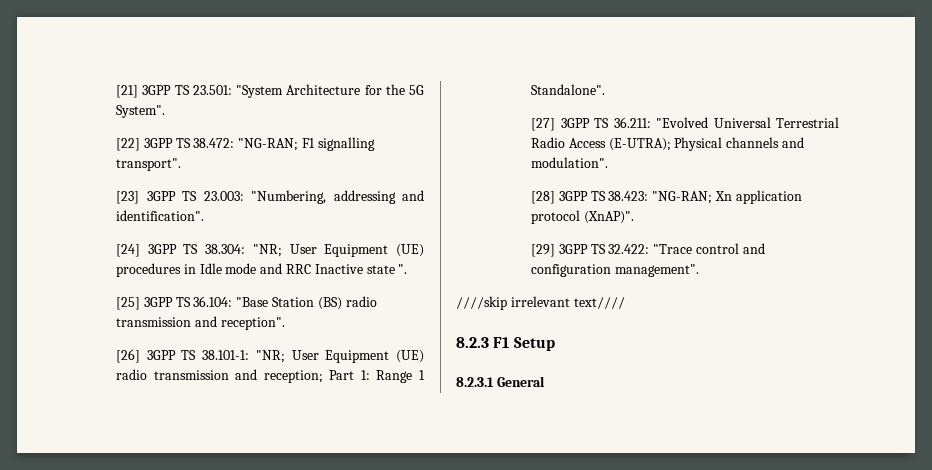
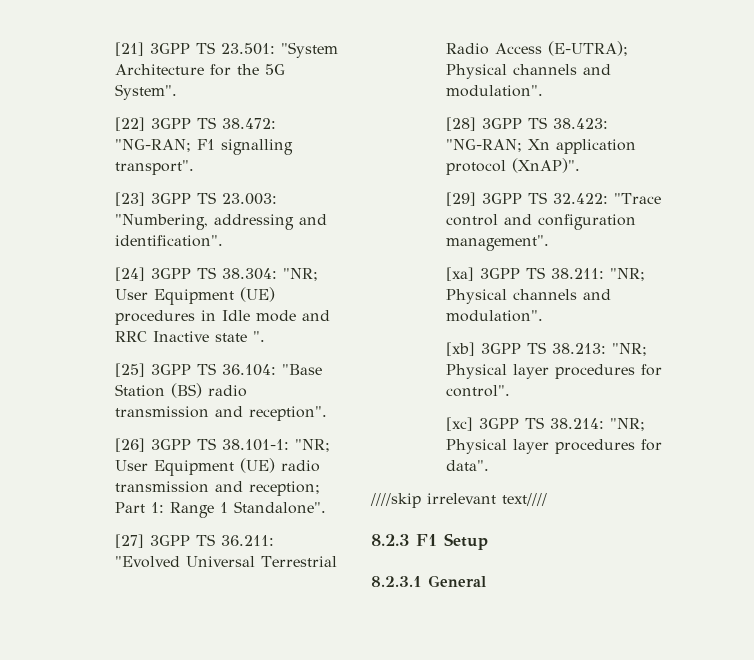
(699, 270) none -> [446,267,646,281] [446,289,612,304] [446,310,544,322] [446,342,648,356] [446,364,663,379] [446,385,511,397] [446,417,646,431] [446,439,663,454] [446,460,490,471] // [xa] 3GPP TS 38.211: "NR; Physical channels and modulation". // [xb] 3GPP TS 38.213: "NR; Physical layer procedures for control". // [xc] 3GPP TS 38.214: "NR; Physical layer procedures for data".

